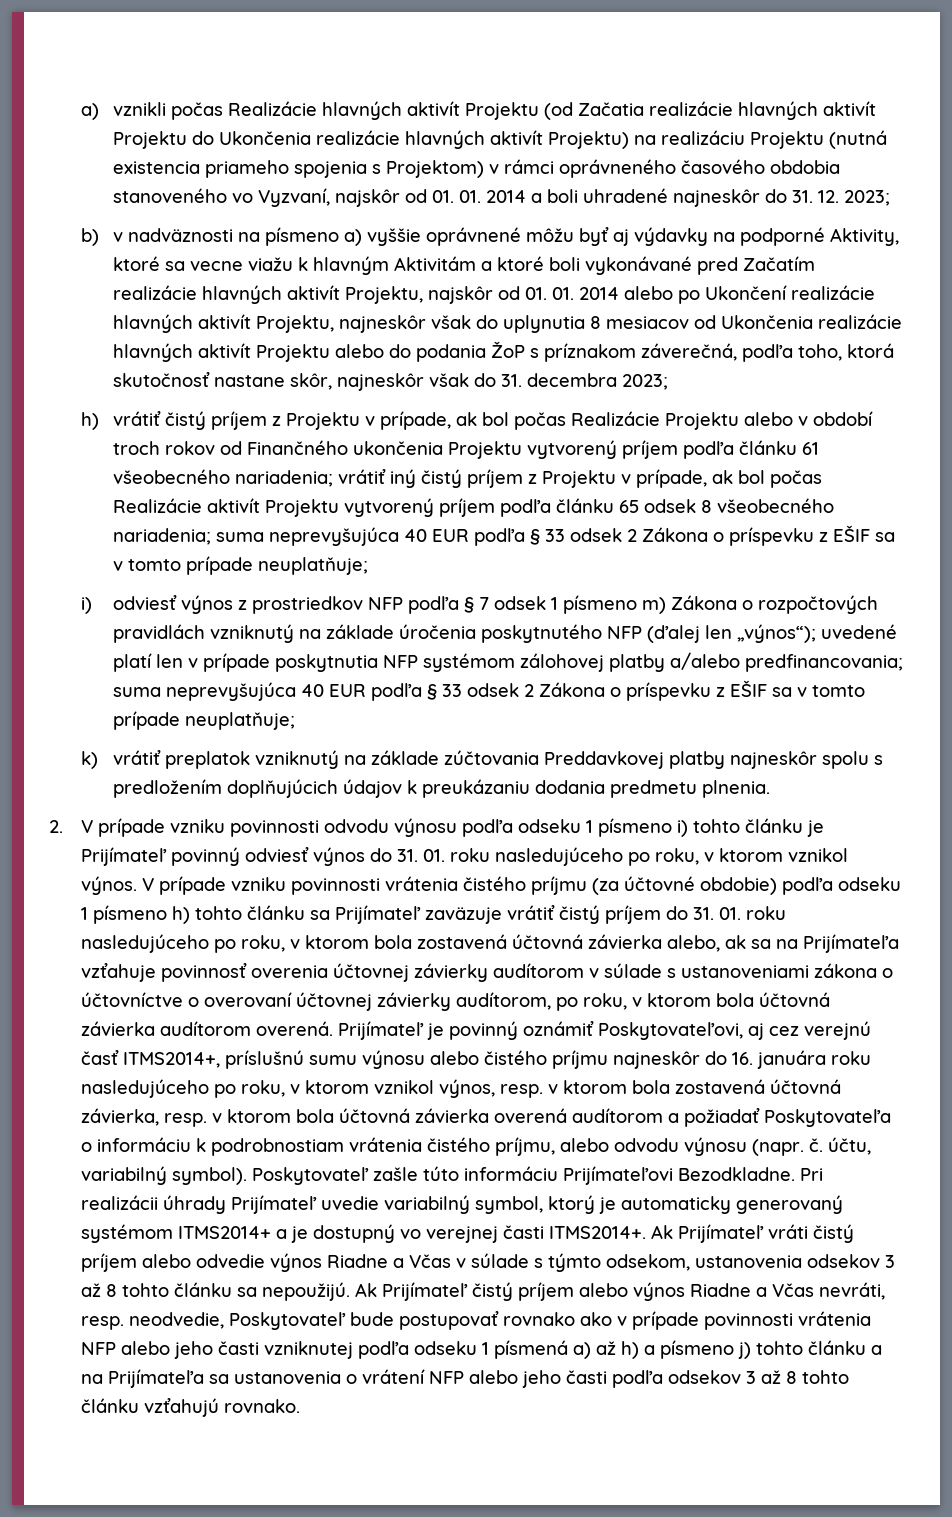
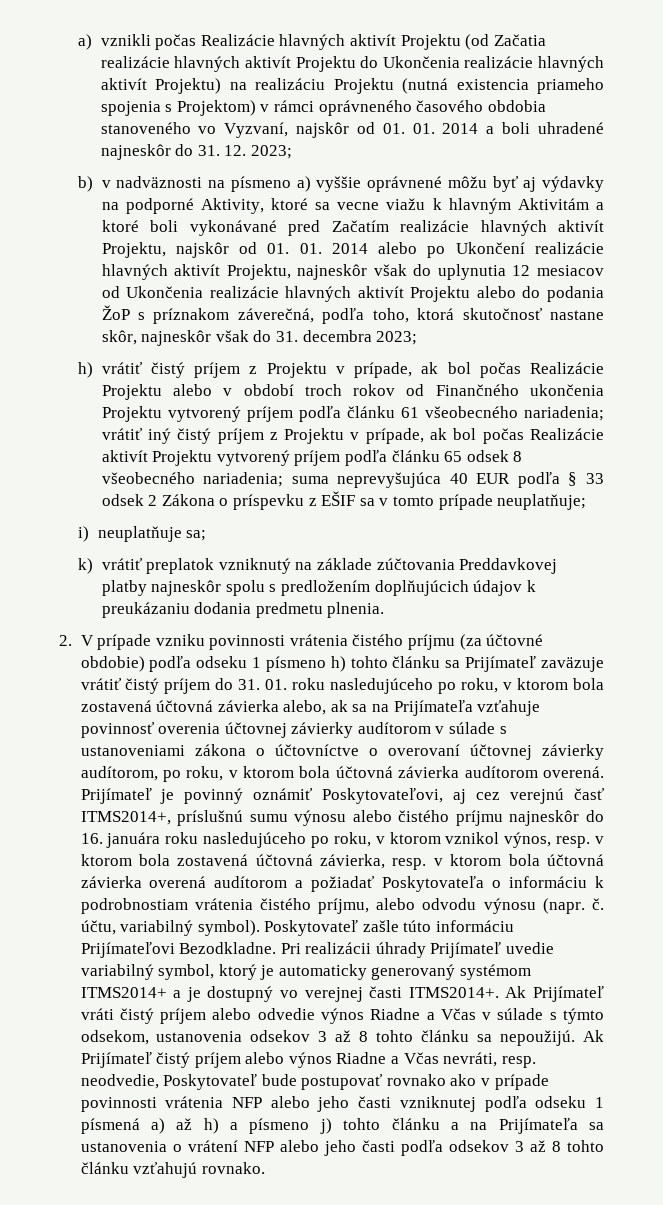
[589,316,601,329] 8 -> [512,265,531,276] 12
[112,595,878,614] [112,624,897,643] [112,652,903,672] [112,680,865,701] [112,711,295,730] odviesť výnos z prostriedkov NFP podľa § 7 odsek 1 písmeno m) Zákona o rozpočtových pravidlách vzniknutý na základe úročenia poskytnutého NFP (ďalej len „výnos“); uvedené platí len v prípade poskytnutia NFP systémom zálohovej platby a/alebo predfinancovania; suma neprevyšujúca 40 EUR podľa § 33 odsek 2 Zákona o príspevku z EŠIF sa v tomto prípade neuplatňuje; -> [97,526,207,542] neuplatňuje sa;
[323,818,824,837] [80,847,848,866] [80,876,380,895] odvodu výnosu podľa odseku 1 písmeno i) tohto článku je Prijímateľ povinný odviesť výnos do 31. 01. roku nasledujúceho po roku, v ktorom vznikol výnos. V prípade vzniku povinnosti -> (286, 642) none

